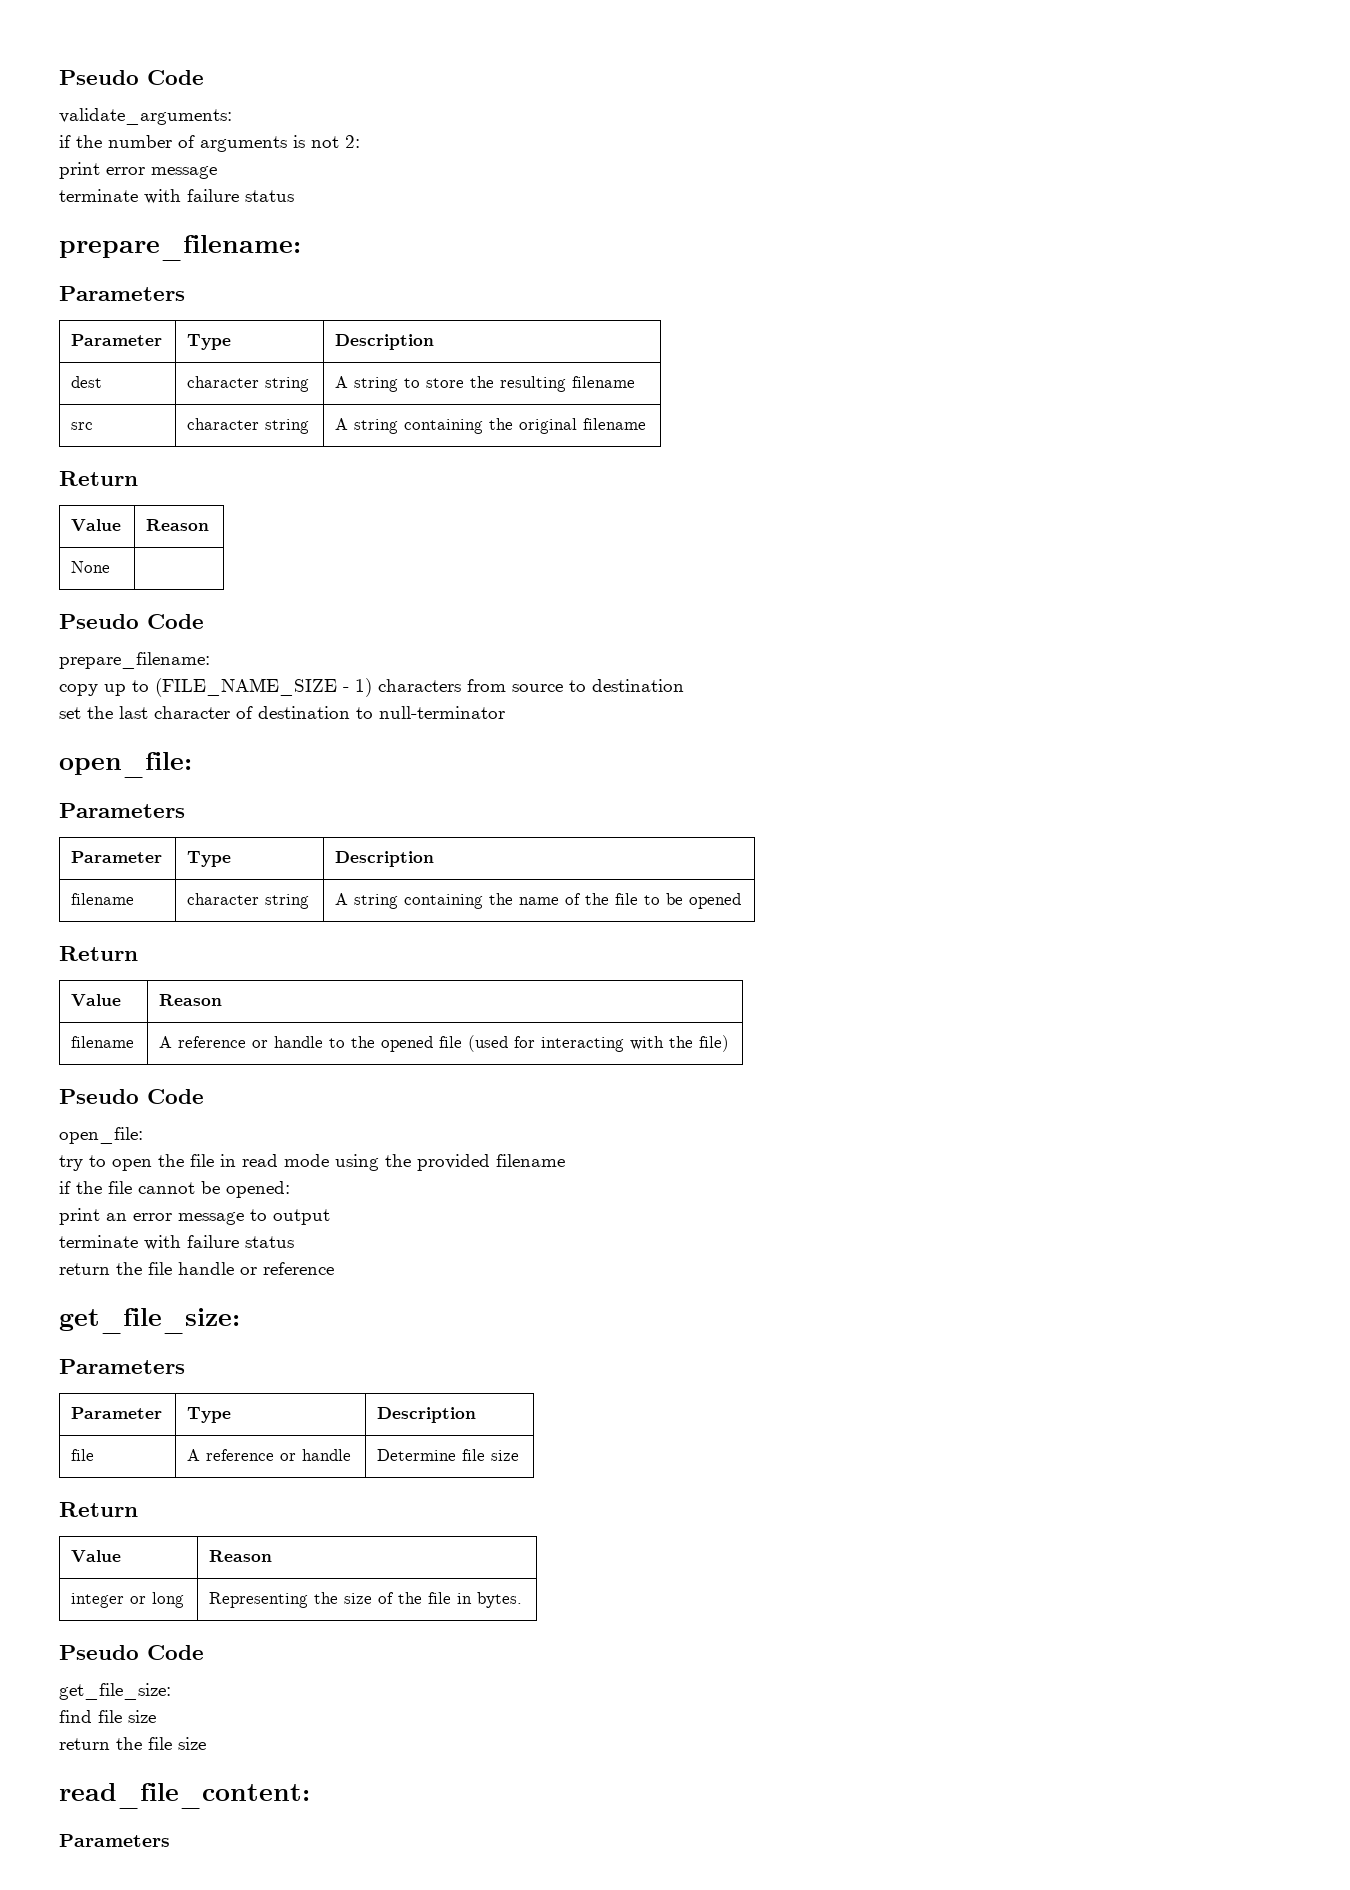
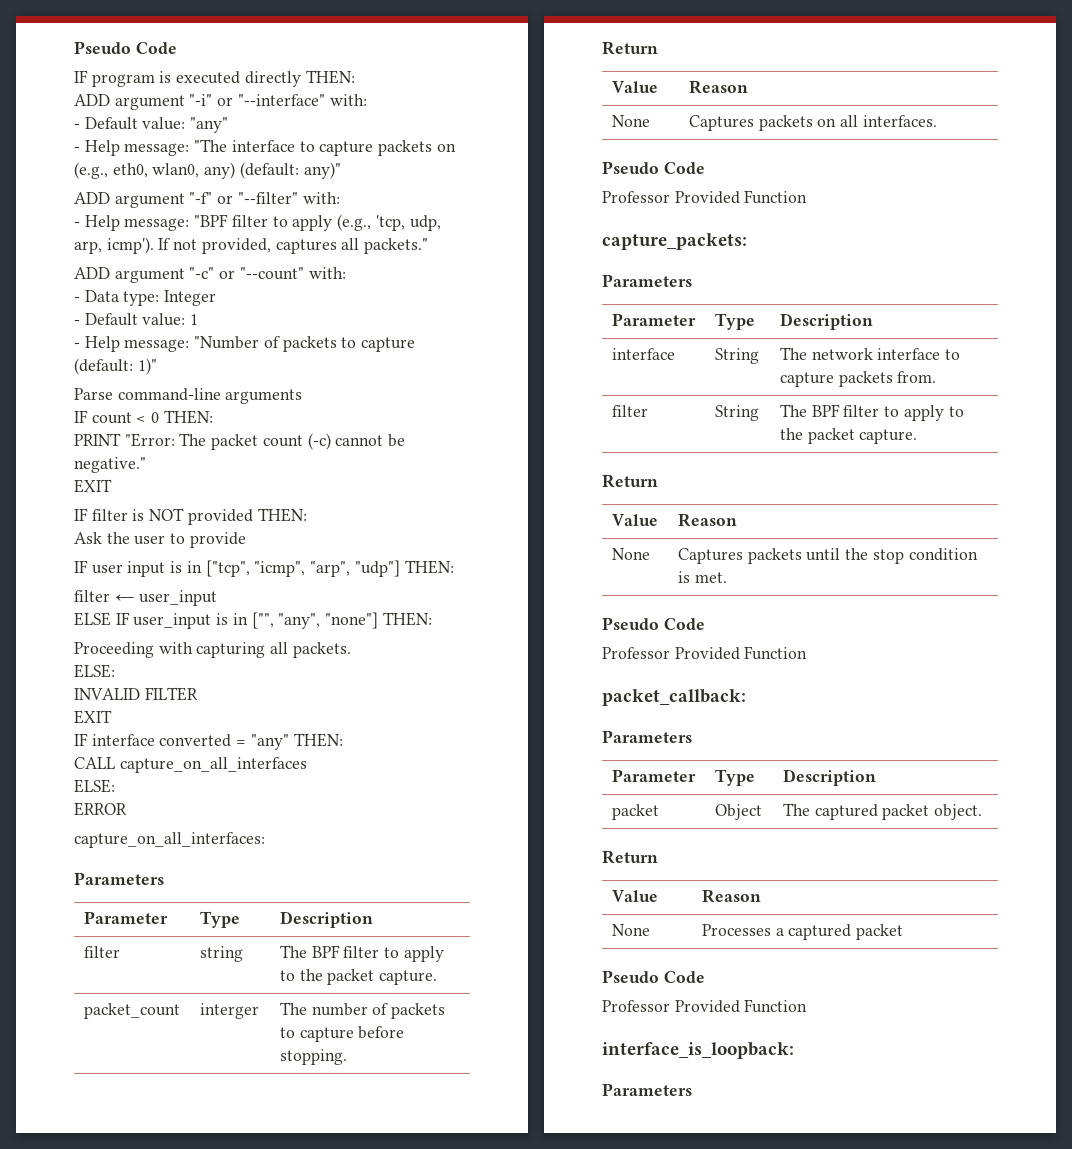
[59,70,204,85] [59,108,232,125] [59,135,360,152] [59,162,217,179] [59,189,294,204] [59,235,301,261] [59,286,185,301] [71,334,163,346] [187,334,232,350] [335,334,435,350] [71,376,103,388] [187,376,310,392] [335,376,636,392] [71,422,94,430] [187,418,310,434] [335,418,647,434] [59,471,138,486] [71,519,122,531] [146,519,210,531] [71,561,111,573] [59,614,204,629] [59,652,210,669] [59,678,684,697] [59,706,505,719] [59,752,192,778] [59,803,185,818] [71,851,163,863] [187,851,232,867] [335,851,435,867] [71,893,135,905] [187,893,310,909] [335,893,742,909] [59,946,138,961] [71,994,122,1006] [159,994,223,1006] [71,1036,135,1048] [159,1035,730,1052] [59,1089,204,1104] [59,1127,143,1144] [59,1154,565,1171] [59,1181,290,1198] [59,1208,330,1225] [59,1235,294,1250] [59,1262,334,1275] [59,1308,240,1334] [59,1359,185,1374] [71,1407,163,1419] [187,1407,232,1423] [377,1407,477,1423] [71,1449,95,1461] [187,1449,352,1461] [377,1449,520,1461] [59,1502,138,1517] [71,1550,122,1562] [209,1550,273,1562] [71,1592,185,1608] [209,1592,523,1608] [59,1645,204,1660] [59,1683,171,1700] [59,1710,156,1723] [59,1737,206,1750] [59,1783,310,1809] Pseudo Code // validate_arguments: // if the number of arguments is not 2: // print error message // terminate with failure status // prepare_filename: // Parameters // Parameter | Type | Description // dest | character string | A string to store the resulting filename // src | character string | A string containing the original filename // Return // Value | Reason // None | // Pseudo Code // prepare_filename: // copy up to (FILE_NAME_SIZE - 1) characters from source to destination // set the last character of destination to null-terminator // open_file: // Parameters // Parameter | Type | Description // filename | character string | A string containing the name of the file to be opened // Return // Value | Reason // filename | A reference or handle to the opened file (used for interacting with the file) // Pseudo Code // open_file: // try to open the file in read mode using the provided filename // if the file cannot be opened: // print an error message to output // terminate with failure status // return the file handle or reference // get_file_size: // Parameters // Parameter | Type | Description // file | A reference or handle | Determine file size // Return // Value | Reason // integer or long | Representing the size of the file in bytes. // Pseudo Code // get_file_size: // find file size // return the file size // read_file_content: -> [74,41,177,54] [74,70,355,87] [74,94,367,110] [74,117,229,133] [74,139,456,156] [74,162,341,179] [74,192,340,208] [74,214,441,231] [74,237,429,254] [74,267,346,283] [74,290,217,306] [74,313,199,326] [74,336,416,352] [74,358,157,375] [74,388,303,404] [74,410,213,424] [74,433,406,450] [74,457,146,473] [74,479,112,493] [74,508,307,525] [74,532,246,548] [74,560,454,577] [74,590,218,606] [74,612,432,629] [74,642,351,658] [74,664,115,678] [74,687,198,701] [74,710,112,724] [74,733,343,750] [74,757,307,773] [74,779,115,793] [74,802,127,816] [74,832,265,848] [74,872,164,885] [83,911,168,924] [199,911,240,928] [279,911,373,928] [83,946,120,958] [199,946,243,962] [279,945,444,962] [279,969,438,985] [83,1003,180,1019] [199,1003,259,1019] [279,1002,446,1019] [279,1026,405,1042] [279,1049,347,1065] [602,41,658,55] [611,81,658,93] [688,80,748,94] [611,115,650,127] [688,115,937,131] [602,161,705,174] [602,190,808,204] [602,233,747,250] [602,274,692,287] [611,313,696,326] [714,313,755,330] [779,313,873,330] [611,348,675,360] [714,348,759,364] [779,347,961,360] [779,371,937,387] [611,405,648,417] [714,405,759,421] [779,404,964,421] [779,428,918,444] [602,474,658,488] [611,514,658,526] [677,513,737,527] [611,548,650,560] [677,548,978,564] [677,571,727,583] [602,617,705,630] [602,646,808,660] [602,689,746,706] [602,730,692,743] [611,769,696,782] [714,769,755,786] [782,769,876,786] [611,804,659,820] [714,804,762,820] [782,803,983,820] [602,850,658,864] [611,890,658,902] [701,889,761,903] [611,924,650,936] [701,924,904,940] [602,970,705,983] [602,999,808,1013] [602,1042,794,1059] Pseudo Code // IF program is executed directly THEN: // ADD argument "-i" or "--interface" with: // - Default value: "any" // - Help message: "The interface to capture packets on (e.g., eth0, wlan0, any) (default: any)" // ADD argument "-f" or "--filter" with: // - Help message: "BPF filter to apply (e.g., 'tcp, udp, arp, icmp'). If not provided, captures all packets." // ADD argument "-c" or "--count" with: // - Data type: Integer // - Default value: 1 // - Help message: "Number of packets to capture (default: 1)" // Parse command-line arguments // IF count < 0 THEN: // PRINT "Error: The packet count (-c) cannot be negative." // EXIT // IF filter is NOT provided THEN: // Ask the user to provide // IF user input is in ["tcp", "icmp", "arp", "udp"] THEN: // filter ← user_input // ELSE IF user_input is in ["", "any", "none"] THEN: // Proceeding with capturing all packets. // ELSE: // INVALID FILTER // EXIT // IF interface converted = "any" THEN: // CALL capture_on_all_interfaces // ELSE: // ERROR // capture_on_all_interfaces: // Parameters // Parameter | Type | Description // filter | string | The BPF filter to apply to the packet capture. // packet_count | interger | The number of packets to capture before stopping. // Return // Value | Reason // None | Captures packets on all interfaces. // Pseudo Code // Professor Provided Function // capture_packets: // Parameters // Parameter | Type | Description // interface | String | The network interface to capture packets from. // filter | String | The BPF filter to apply to the packet capture. // Return // Value | Reason // None | Captures packets until the stop condition is met. // Pseudo Code // Professor Provided Function // packet_callback: // Parameters // Parameter | Type | Description // packet | Object | The captured packet object. // Return // Value | Reason // None | Processes a captured packet // Pseudo Code // Professor Provided Function // interface_is_loopback:

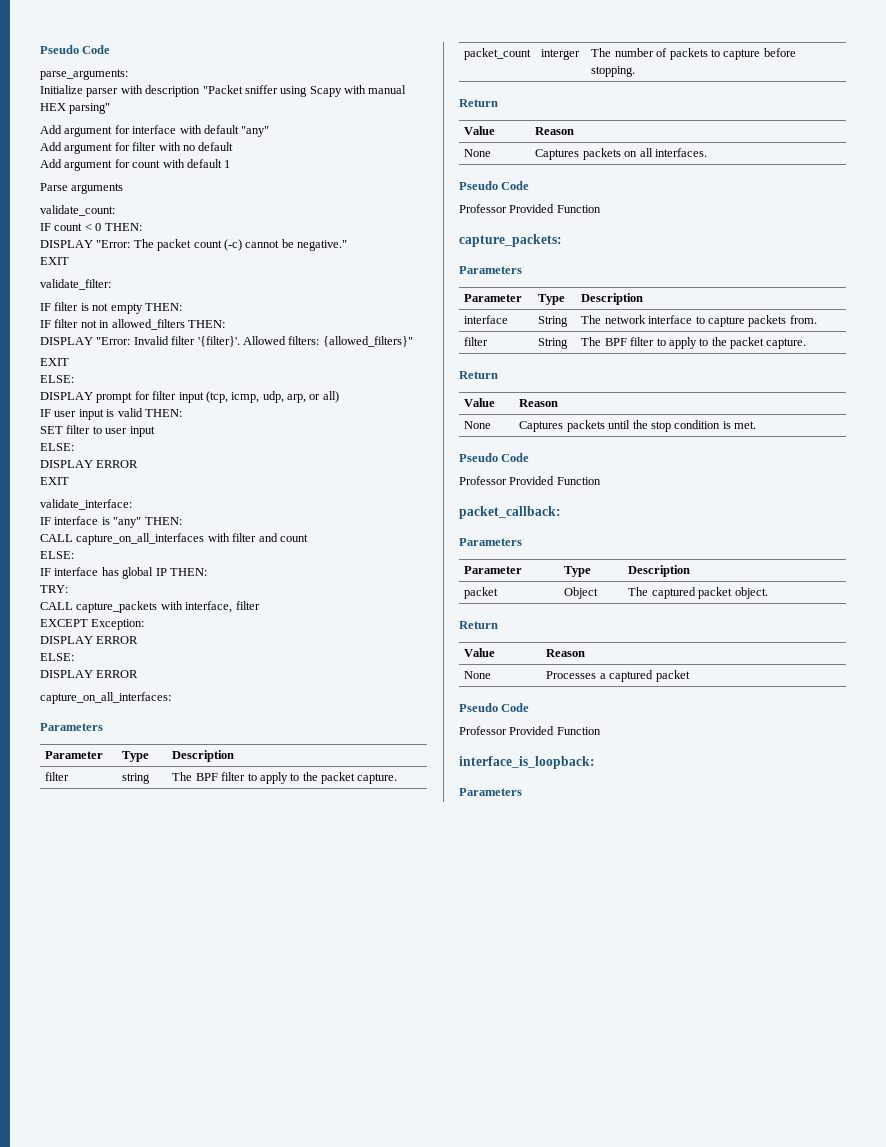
[74,41,177,54] [74,70,355,87] [74,94,367,110] [74,117,229,133] [74,139,456,156] [74,162,341,179] [74,192,340,208] [74,214,441,231] [74,237,429,254] [74,267,346,283] [74,290,217,306] [74,313,199,326] [74,336,416,352] [74,358,157,375] [74,388,303,404] Pseudo Code // IF program is executed directly THEN: // ADD argument "-i" or "--interface" with: // - Default value: "any" // - Help message: "The interface to capture packets on (e.g., eth0, wlan0, any) (default: any)" // ADD argument "-f" or "--filter" with: // - Help message: "BPF filter to apply (e.g., 'tcp, udp, arp, icmp'). If not provided, captures all packets." // ADD argument "-c" or "--count" with: // - Data type: Integer // - Default value: 1 // - Help message: "Number of packets to capture (default: 1)" // Parse command-line arguments -> [40,45,111,54] [40,69,128,80] [40,85,407,97] [40,103,111,114] [40,125,270,137] [40,142,234,154] [40,159,231,171] [40,183,124,194] [40,205,115,216] Pseudo Code // parse_arguments: // Initialize parser with description "Packet sniffer using Scapy with manual HEX parsing" // Add argument for interface with default "any" // Add argument for filter with no default // Add argument for count with default 1 // Parse arguments // validate_count:
[74,433,121,446] PRINT -> [40,240,93,248] DISPLAY
(112, 486) none -> [40,279,111,290] // validate_filter:
[149,508,307,525] [74,532,246,548] [74,560,454,577] [74,590,218,606] [74,612,432,629] [74,642,351,658] [74,664,115,678] [74,687,198,701] [74,710,112,724] [74,733,247,747] NOT provided THEN: // Ask the user to provide // IF user input is in ["tcp", "icmp", "arp", "udp"] THEN: // filter ← user_input // ELSE IF user_input is in ["", "any", "none"] THEN: // Proceeding with capturing all packets. // ELSE: // INVALID FILTER // EXIT // IF interface converted = -> [92,303,182,314] [40,319,225,330] [40,336,413,347] [40,358,69,366] [40,375,74,383] [40,391,339,403] [40,408,182,420] [40,425,155,437] [40,443,74,451] [40,460,139,468] [40,477,69,485] [40,499,132,510] [40,516,110,525] not empty THEN: // IF filter not in allowed_filters THEN: // DISPLAY "Error: Invalid filter '{filter}'. Allowed filters: {allowed_filters}" // EXIT // ELSE: // DISPLAY prompt for filter input (tcp, icmp, udp, arp, or all) // IF user input is valid THEN: // SET filter to user input // ELSE: // DISPLAY ERROR // EXIT // validate_interface: // IF interface is
[74,779,115,793] // ELSE: // -> [207,533,308,542] [40,551,74,559] [40,567,207,579] [40,585,68,593] [40,601,260,613] [40,619,145,630] [40,636,139,644] [40,653,74,661] [40,670,93,678] with filter and count // ELSE: // IF interface has global IP THEN: // TRY: // CALL capture_packets with interface, filter // EXCEPT Exception: // DISPLAY ERROR // ELSE: // DISPLAY

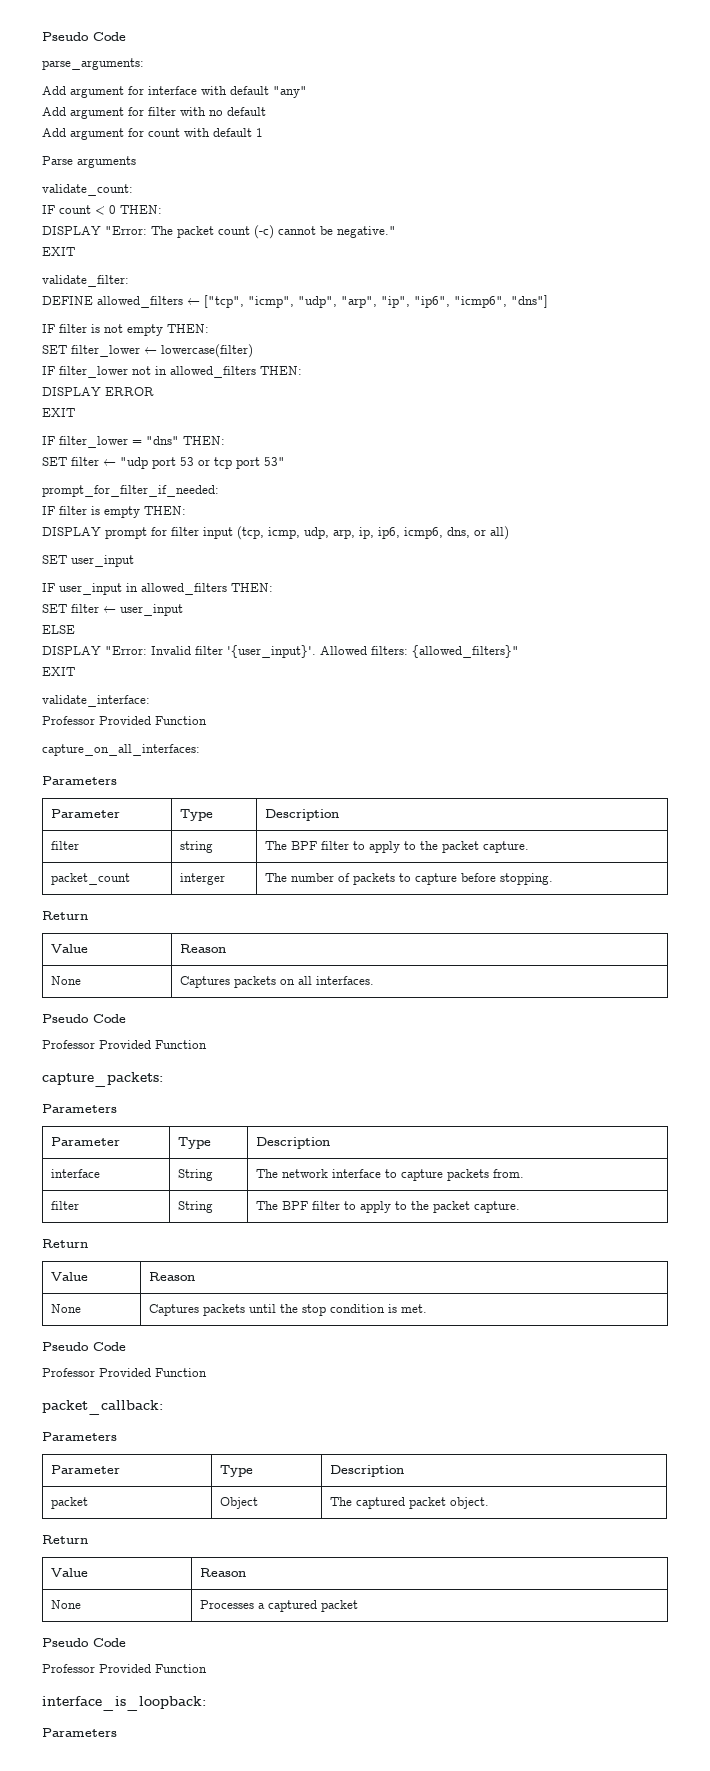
[40,85,407,97] [40,103,111,114] // Initialize parser with description "Packet sniffer using Scapy with manual HEX parsing" -> (144, 64) none
(111, 284) none -> [42,295,548,308] // DEFINE allowed_filters ← ["tcp", "icmp", "udp", "arp", "ip", "ip6", "icmp6", "dns"]
[40,319,79,328] // IF filter -> [42,344,253,358] [42,366,128,378] // SET filter_lower ← lowercase(filter) // IF filter_lower
[96,336,413,347] [40,358,69,366] [40,375,74,383] "Error: Invalid filter '{filter}'. Allowed filters: {allowed_filters}" // EXIT // ELSE: -> [105,387,154,396] [42,408,75,417] [42,436,225,448] [42,457,285,469] [42,485,219,497] [42,506,186,518] ERROR // EXIT // IF filter_lower = "dns" THEN: // SET filter ← "udp port 53 or tcp port 53" // prompt_for_filter_if_needed: // IF filter is empty THEN:
(306, 398) none -> [359,527,470,539] ip, ip6, icmp6, dns,
[40,408,182,420] [40,425,155,437] [40,443,74,451] [40,460,139,468] [40,477,69,485] [40,499,132,510] [40,516,182,528] [40,533,308,545] [40,551,74,559] [40,567,207,579] [40,585,68,593] [40,601,260,613] [40,619,145,630] [40,636,139,644] [40,653,74,661] [40,670,139,678] // IF user input is valid THEN: // SET filter to user input // ELSE: // DISPLAY ERROR // EXIT // validate_interface: // IF interface is "any" THEN: // CALL capture_on_all_interfaces with filter and count // ELSE: // IF interface has global IP THEN: // TRY: // CALL capture_packets with interface, filter // EXCEPT Exception: // DISPLAY ERROR // ELSE: // DISPLAY ERROR -> [42,555,134,567] [42,583,273,595] [42,604,183,616] [42,625,75,634] [42,645,519,658] [42,667,75,676] [42,695,150,707] [42,716,207,725] // SET user_input // IF user_input in allowed_filters THEN: // SET filter ← user_input // ELSE // DISPLAY "Error: Invalid filter '{user_input}'. Allowed filters: {allowed_filters}" // EXIT // validate_interface: // Professor Provided Function

